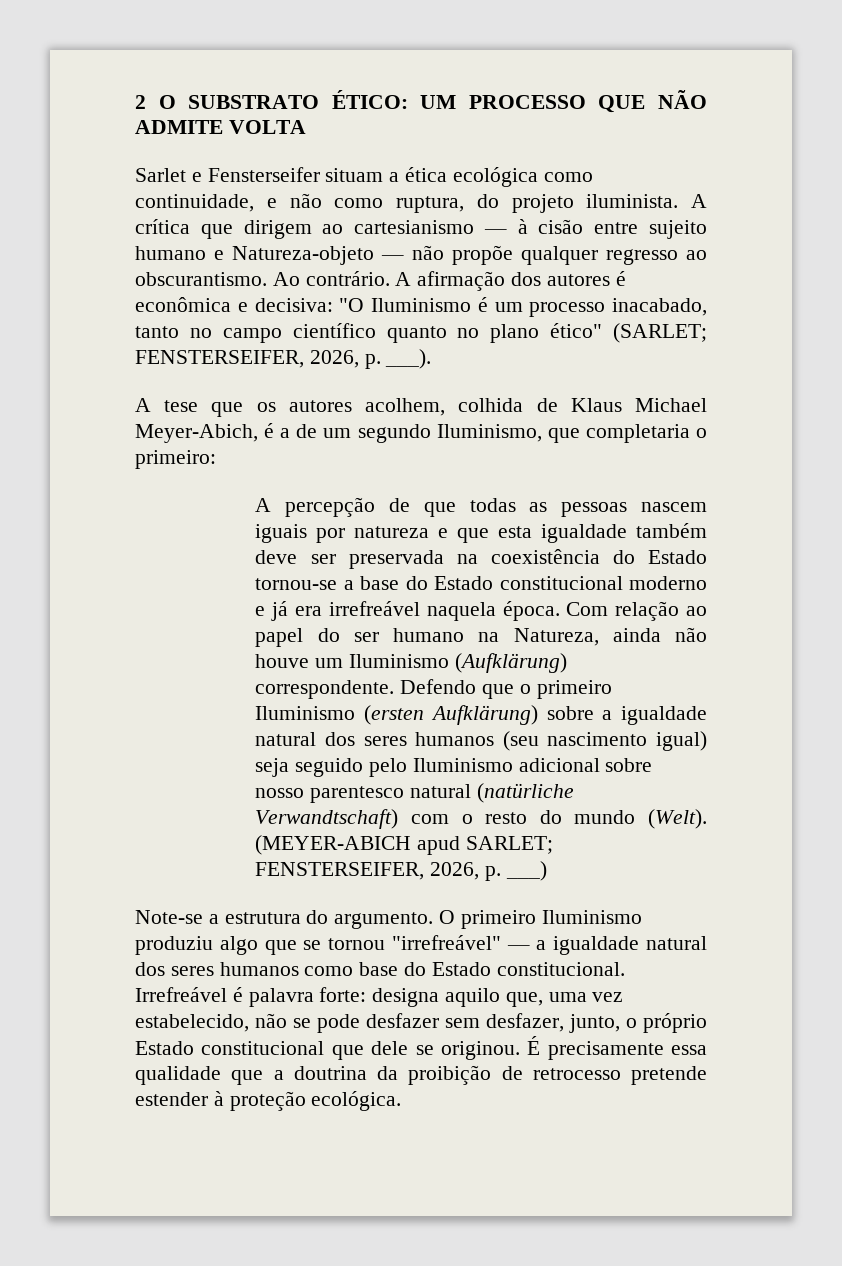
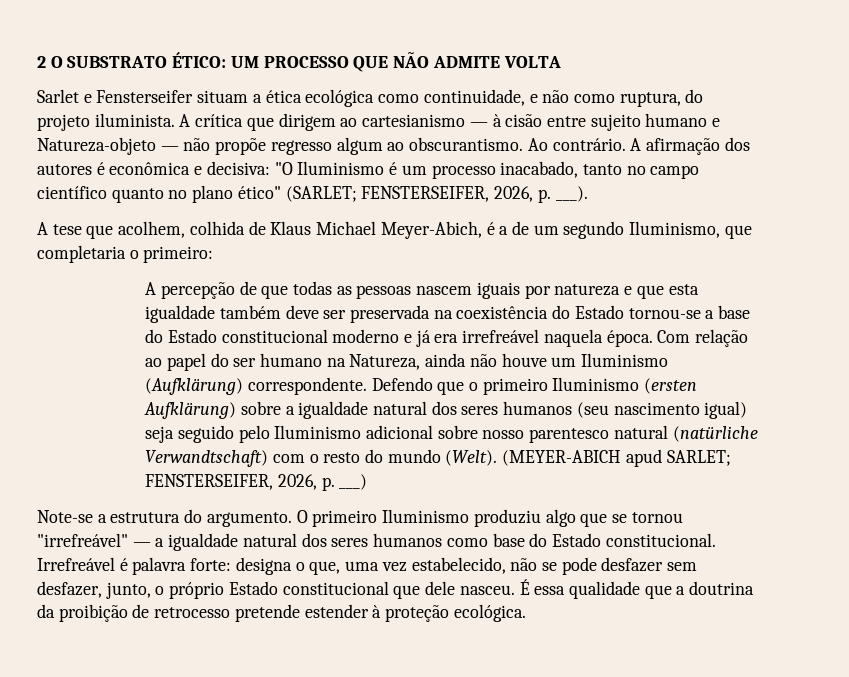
[521,246,678,265] qualquer regresso -> [270,137,383,155] regresso algum
[256,400,352,412] os autores -> (114, 232) none
[445,988,501,1007] aquilo -> [295,562,305,571] o
[415,1036,664,1060] se originou. É precisamente -> [459,579,530,595] nasceu. É

